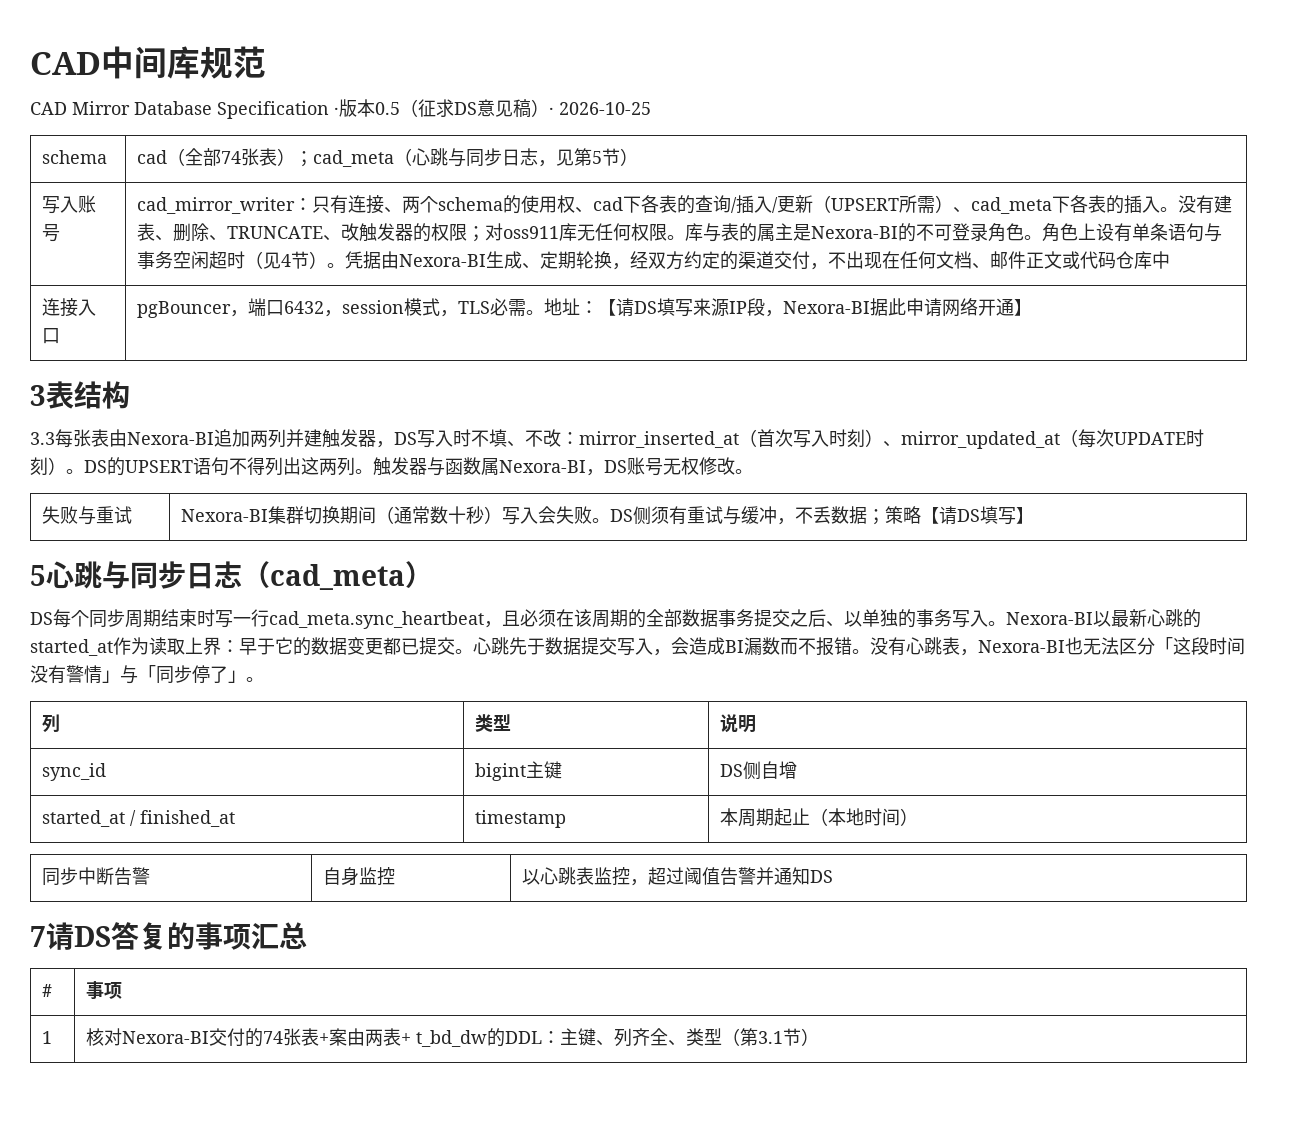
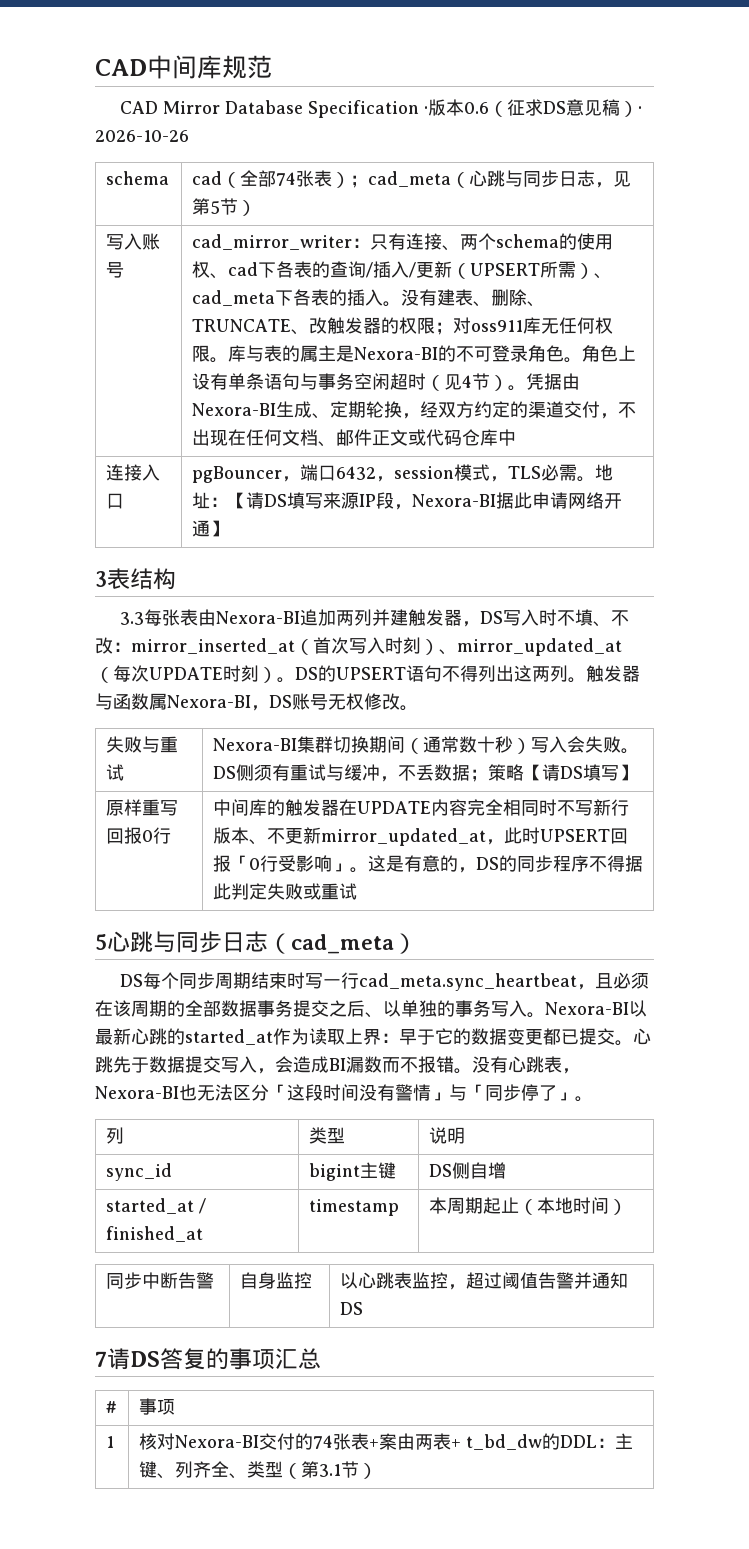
[375,102,400,115] 0.5 -> [464,102,490,114] 0.6
[559,102,651,115] 2026-10-25 -> [95,130,189,142] 2026-10-26
(1035, 515) none -> [105,799,178,816] [105,827,171,844] [212,799,629,816] [212,827,628,846] [212,855,643,873] [212,883,357,900] // 原样重写回报0行 | 中间库的触发器在UPDATE内容完全相同时不写新行版本、不更新mirror_updated_at，此时UPSERT回报「0行受影响」。这是有意的，DS的同步程序不得据此判定失败或重试

